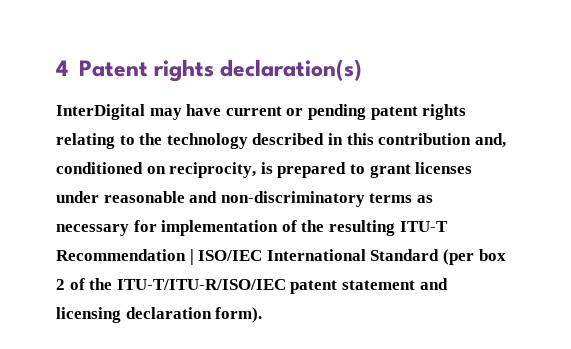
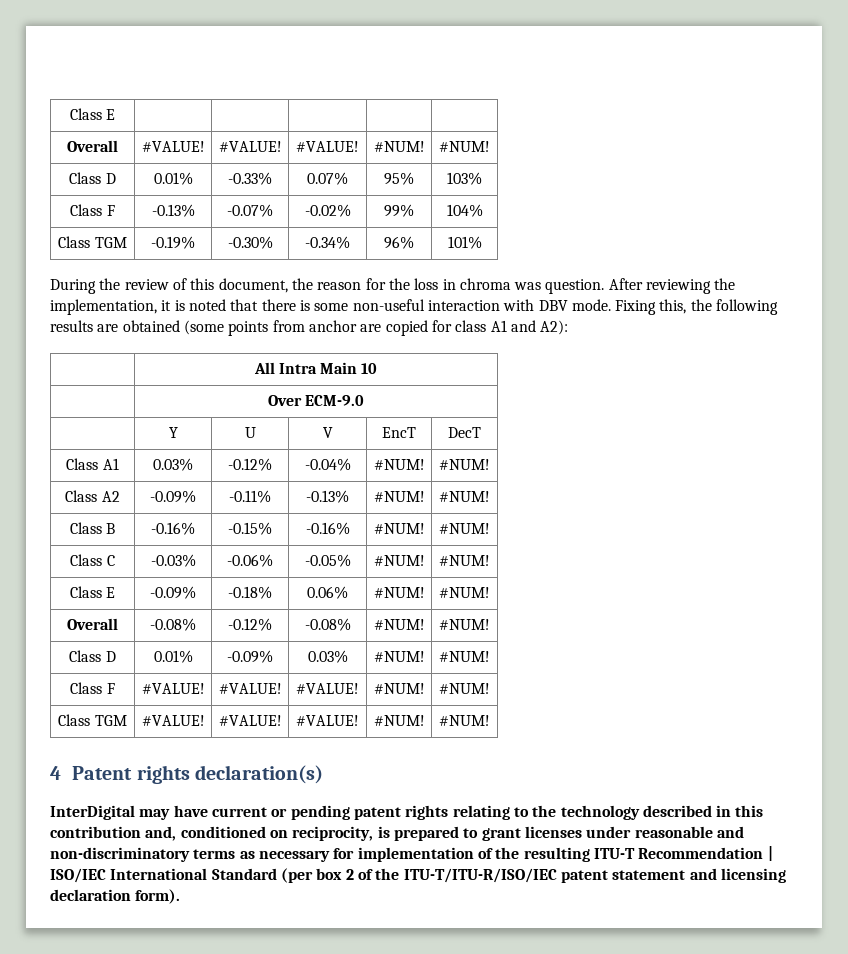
(56, 68) none -> [69,108,116,120] [67,140,118,152] [141,141,205,152] [218,141,282,152] [296,141,359,152] [373,141,425,152] [439,141,490,152] [69,172,116,184] [153,172,193,185] [228,172,272,185] [307,172,348,185] [384,172,414,185] [447,172,482,185] [70,204,115,216] [151,204,195,217] [227,204,273,217] [304,204,351,217] [384,204,414,217] [446,204,483,217] [58,236,127,248] [151,236,195,249] [227,236,273,249] [305,236,350,249] [384,236,414,249] [447,236,482,249] [50,278,736,294] [50,299,779,315] [50,320,569,336] [253,362,378,374] [267,395,365,406] [168,427,178,438] [244,427,256,438] [322,427,333,438] [382,427,416,438] [448,427,481,438] [66,458,119,470] [153,458,193,471] [228,458,272,471] [304,458,351,471] [373,459,425,470] [439,459,490,470] [65,490,120,502] [150,490,196,503] [229,490,271,503] [306,490,349,503] [373,491,425,502] [439,491,490,502] [69,522,116,534] [151,522,195,535] [228,522,272,535] [305,522,350,535] [373,523,425,534] [439,523,490,534] [70,554,115,566] [150,554,196,567] [227,554,273,567] [304,554,351,567] [373,555,425,566] [439,555,490,566] [69,586,116,598] [150,586,196,599] [228,586,272,599] [307,586,348,599] [373,587,425,598] [439,587,490,598] [67,618,118,630] [150,618,196,631] [228,618,272,631] [304,618,351,631] [373,619,425,630] [439,619,490,630] [69,650,116,662] [153,650,193,663] [227,650,273,663] [307,650,348,663] [373,651,425,662] [439,651,490,662] [70,682,115,694] [141,683,205,694] [218,683,282,694] [296,683,359,694] [373,683,425,694] [439,683,490,694] [58,714,127,726] [141,715,205,726] [218,715,282,726] [296,715,359,726] [373,715,425,726] [439,715,490,726] Class E | | | | | // Overall | #VALUE! | #VALUE! | #VALUE! | #NUM! | #NUM! // Class D | 0.01% | -0.33% | 0.07% | 95% | 103% // Class F | -0.13% | -0.07% | -0.02% | 99% | 104% // Class TGM | -0.19% | -0.30% | -0.34% | 96% | 101% // During the review of this document, the reason for the loss in chroma was question. After reviewing the implementation, it is noted that there is some non-useful interaction with DBV mode. Fixing this, the following results are obtained (some points from anchor are copied for class A1 and A2): // | All Intra Main 10 // | Over ECM-9.0 // | Y | U | V | EncT | DecT // Class A1 | 0.03% | -0.12% | -0.04% | #NUM! | #NUM! // Class A2 | -0.09% | -0.11% | -0.13% | #NUM! | #NUM! // Class B | -0.16% | -0.15% | -0.16% | #NUM! | #NUM! // Class C | -0.03% | -0.06% | -0.05% | #NUM! | #NUM! // Class E | -0.09% | -0.18% | 0.06% | #NUM! | #NUM! // Overall | -0.08% | -0.12% | -0.08% | #NUM! | #NUM! // Class D | 0.01% | -0.09% | 0.03% | #NUM! | #NUM! // Class F | #VALUE! | #VALUE! | #VALUE! | #NUM! | #NUM! // Class TGM | #VALUE! | #VALUE! | #VALUE! | #NUM! | #NUM! //

